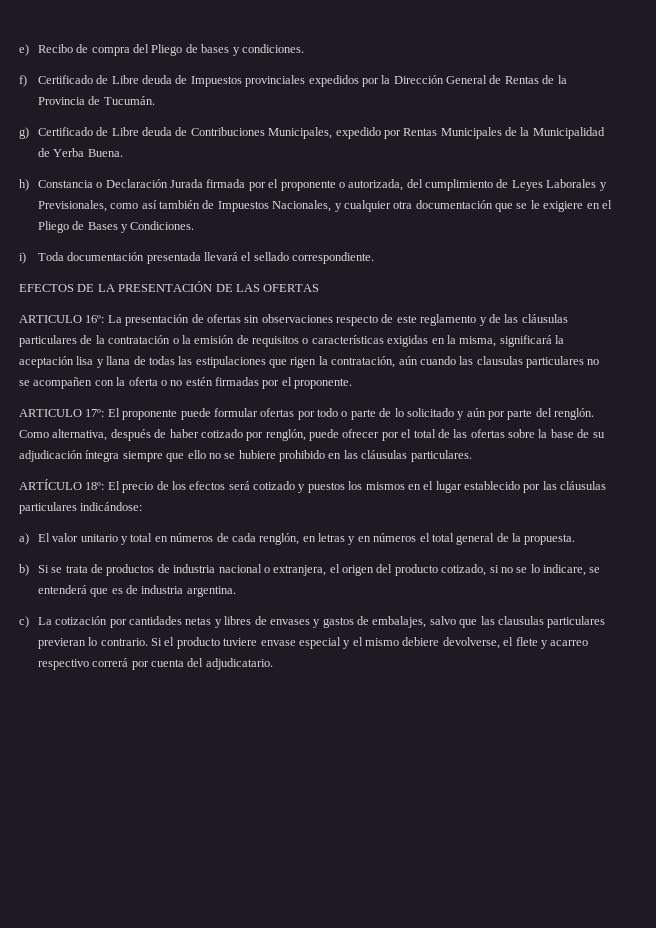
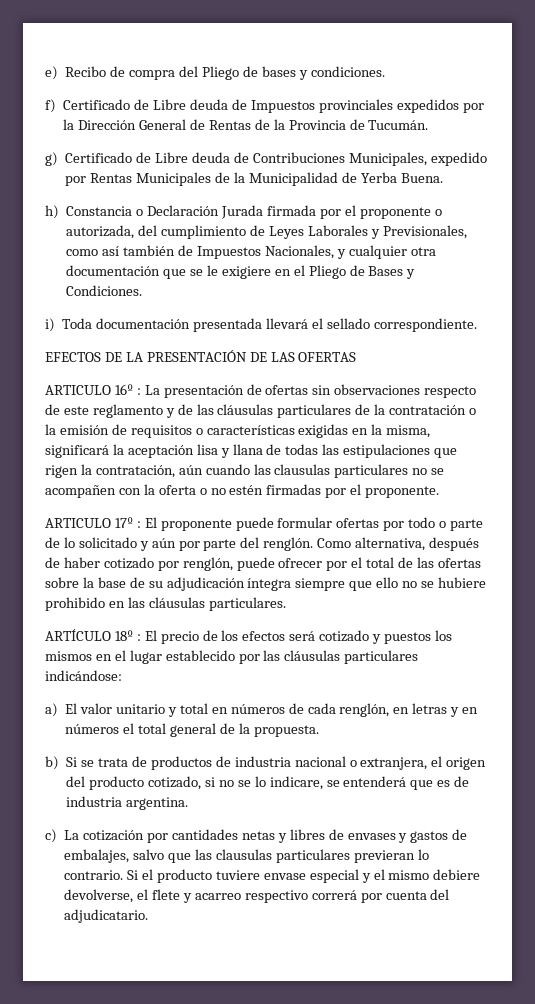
[85,315,105,323] 16º: -> [114,384,141,395] 16º :
[85,409,105,417] 17º: -> [114,517,141,528] 17º :
[85,482,105,490] 18º: -> [114,630,141,641] 18º :

